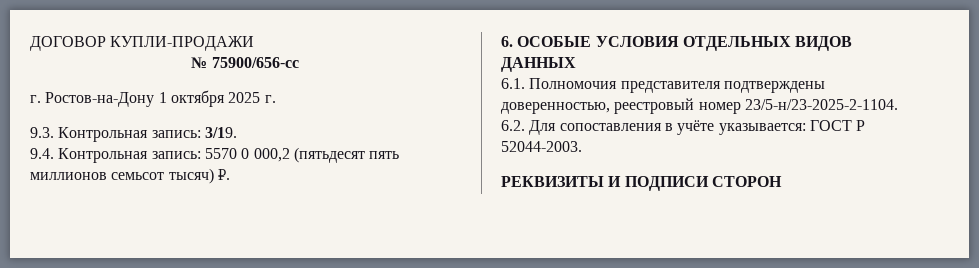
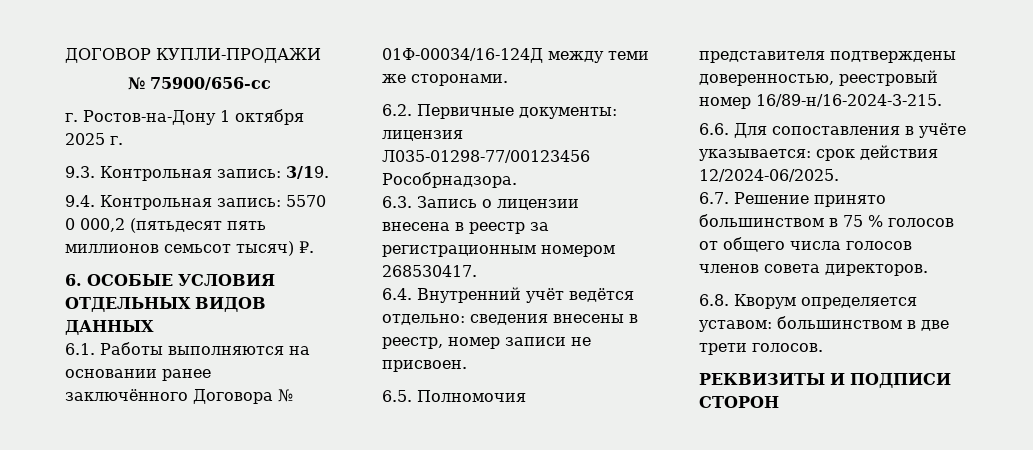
(525, 83) none -> [100,342,310,355] [65,369,211,381] [65,389,293,404] [382,48,649,63] [382,74,508,86] [382,104,617,119] [382,130,463,141] [382,150,590,163] [382,172,517,188] [382,196,579,210] [382,222,549,234] [382,245,615,257] [382,265,477,277] [382,287,634,303] [382,314,638,325] [382,337,591,349] [382,360,467,372] [382,390,412,402] Работы выполняются на основании ранее заключённого Договора № 01Ф-00034/16-124Д между теми же сторонами. // 6.2. Первичные документы: лицензия Л035-01298-77/00123456 Рособрнадзора. // 6.3. Запись о лицензии внесена в реестр за регистрационным номером 268530417. // 6.4. Внутренний учёт ведётся отдельно: сведения внесены в реестр, номер записи не присвоен. // 6.5.
[744,99,898,110] [501,120,525,131] 23/5-н/23-2025-2-1104. // 6.2. -> [756,94,942,107] [699,123,729,135] 16/89-н/16-2024-3-215. // 6.6.
[809,120,866,131] [501,141,582,152] ГОСТ Р 52044-2003. -> [816,145,938,161] [699,169,839,182] [699,192,886,207] [699,214,954,227] [699,237,912,252] [699,264,928,276] [699,294,917,309] [699,316,949,332] [699,343,823,355] срок действия 12/2024-06/2025. // 6.7. Решение принято большинством в 75 % голосов от общего числа голосов членов совета директоров. // 6.8. Кворум определяется уставом: большинством в две трети голосов.

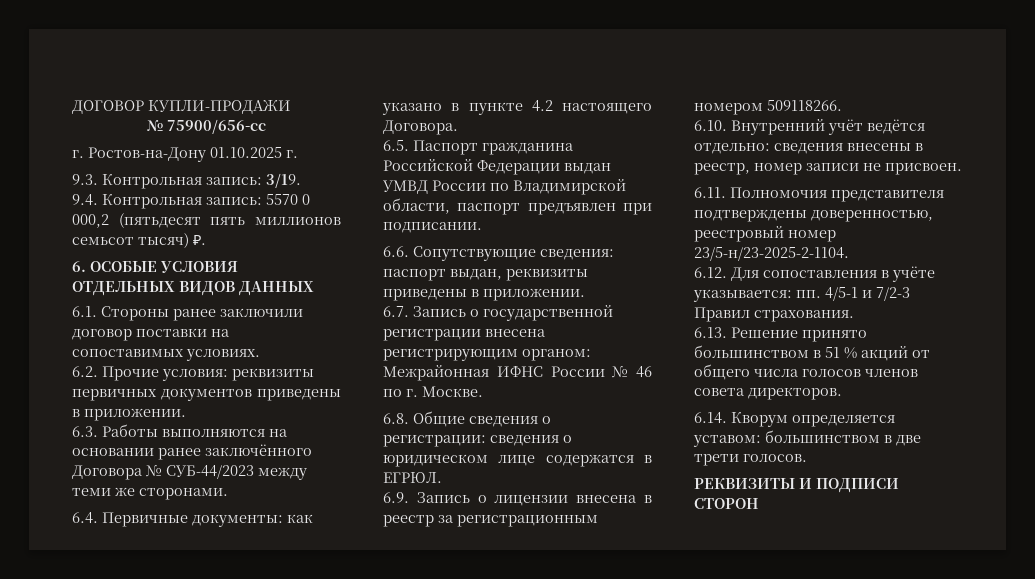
[220,109,304,125] [65,133,105,145] 1 октября 2025 -> [210,147,282,158] 01.10.2025
(95, 349) none -> [101,306,303,321] [72,328,229,341] [72,349,260,361] [72,366,314,381] [72,388,341,401] [72,408,186,421] [72,426,98,437] Стороны ранее заключили договор поставки на сопоставимых условиях. // 6.2. Прочие условия: реквизиты первичных документов приведены в приложении. // 6.3.
[382,48,543,63] 01Ф-00034/16-124Д -> [166,465,254,479] СУБ-44/2023
[382,104,412,116] 6.2. -> [72,512,98,524] 6.4.
[382,130,463,141] [382,150,590,163] [382,172,517,188] [382,196,412,208] лицензия Л035-01298-77/00123456 Рособрнадзора. // 6.3. -> [287,514,313,523] [382,100,652,115] [383,120,458,135] [383,140,573,155] [383,159,611,175] [382,179,626,195] [383,198,652,215] [383,222,482,233] [383,246,614,261] [383,268,588,281] [383,288,585,301] [383,305,613,321] [383,329,545,341] [383,349,591,361] [383,365,652,381] [383,386,483,397] [383,411,551,427] [383,435,572,447] [383,454,652,467] [383,472,442,483] [383,492,409,503] как указано в пункте 4.2 настоящего Договора. // 6.5. Паспорт гражданина Российской Федерации выдан УМВД России по Владимирской области, паспорт предъявлен при подписании. // 6.6. Сопутствующие сведения: паспорт выдан, реквизиты приведены в приложении. // 6.7. Запись о государственной регистрации внесена регистрирующим органом: Межрайонная ИФНС России № 46 по г. Москве. // 6.8. Общие сведения о регистрации: сведения о юридическом лице содержатся в ЕГРЮЛ. // 6.9.
[382,265,477,277] [382,288,412,300] 268530417. // 6.4. -> [767,100,842,111] [694,120,727,131] 509118266. // 6.10.
[382,390,412,402] 6.5. -> [694,187,726,198] 6.11.
[756,94,942,107] [699,123,729,135] 16/89-н/16-2024-3-215. // 6.6. -> [694,247,849,261] [694,267,727,278] 23/5-н/23-2025-2-1104. // 6.12.
[816,145,938,161] [699,169,839,182] [699,192,729,204] срок действия 12/2024-06/2025. // 6.7. -> [796,287,910,301] [694,307,854,322] [694,327,727,338] пп. 4/5-1 и 7/2-3 Правил страхования. // 6.13.
[843,215,954,227] 75 % голосов -> [825,346,908,361] 51 % акций
[699,294,729,306] 6.8. -> [694,412,727,424] 6.14.

